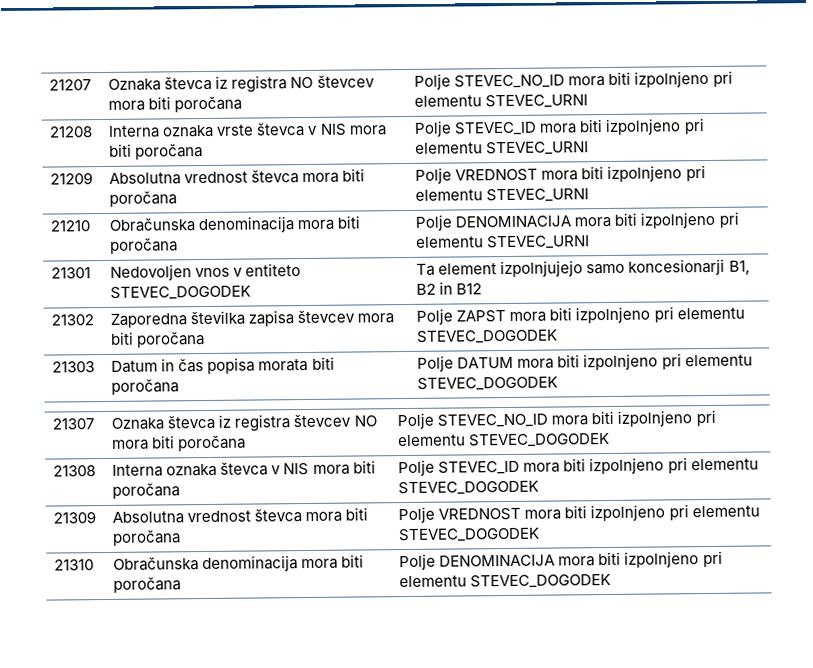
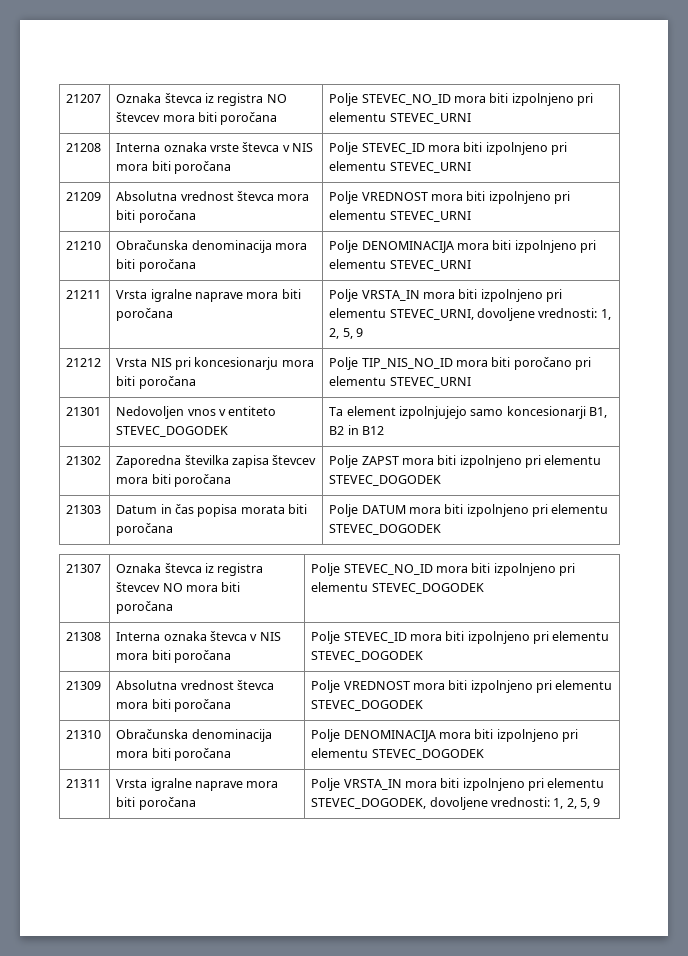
(591, 242) none -> [66,290,102,299] [116,289,301,302] [116,308,174,321] [329,289,563,302] [329,308,611,321] [329,328,363,339] [66,358,102,367] [116,357,314,370] [116,376,196,389] [329,357,592,370] [329,376,471,388] // 21211 | Vrsta igralne naprave mora biti poročana | Polje VRSTA_IN mora biti izpolnjeno pri elementu STEVEC_URNI, dovoljene vrednosti: 1, 2, 5, 9 // 21212 | Vrsta NIS pri koncesionarju mora biti poročana | Polje TIP_NIS_NO_ID mora biti poročano pri elementu STEVEC_URNI
(612, 581) none -> [66,779,102,788] [116,778,279,791] [116,797,196,810] [311,778,605,791] [311,797,601,810] // 21311 | Vrsta igralne naprave mora biti poročana | Polje VRSTA_IN mora biti izpolnjeno pri elementu STEVEC_DOGODEK, dovoljene vrednosti: 1, 2, 5, 9

